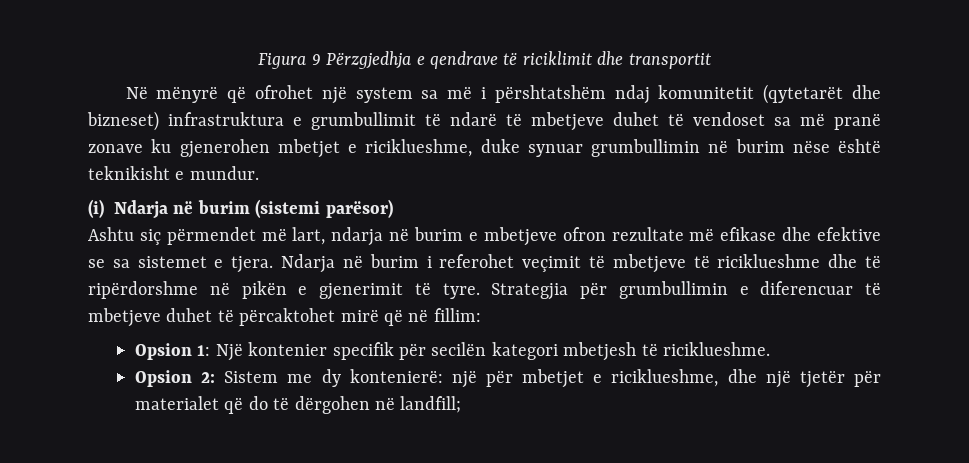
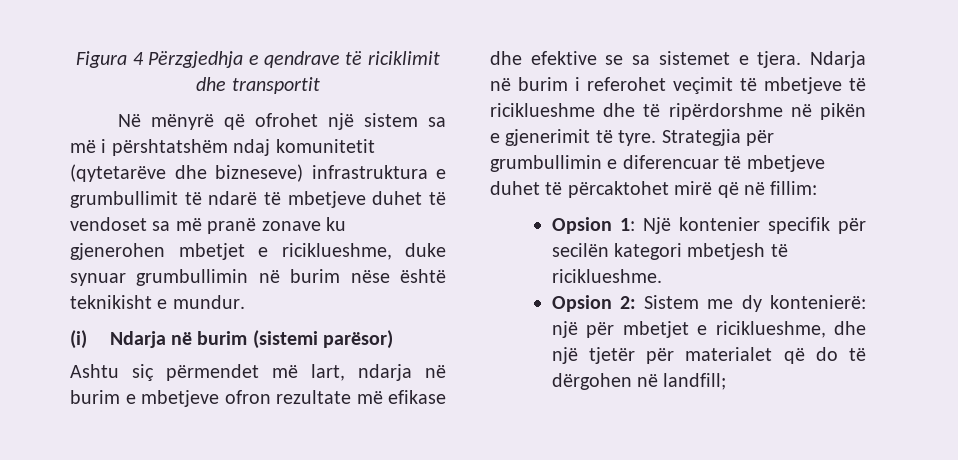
[311,54,321,65] 9 -> [132,52,144,65] 4
[355,87,413,103] system -> [364,113,419,127] sistem
[763,84,882,104] [87,111,159,131] (qytetarët dhe bizneset) -> [70,164,303,182] (qytetarëve dhe bizneseve)

